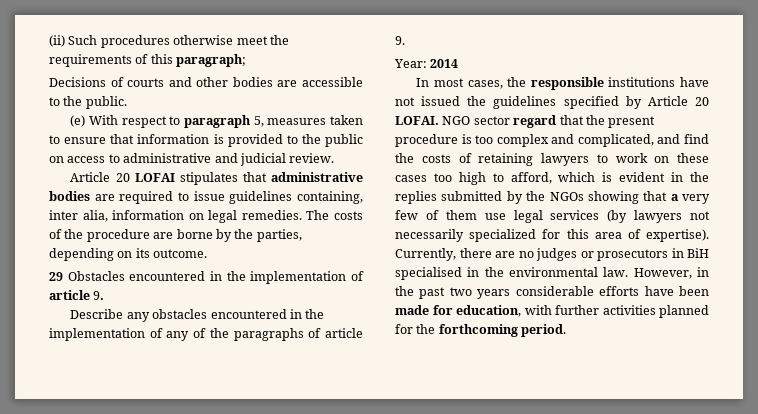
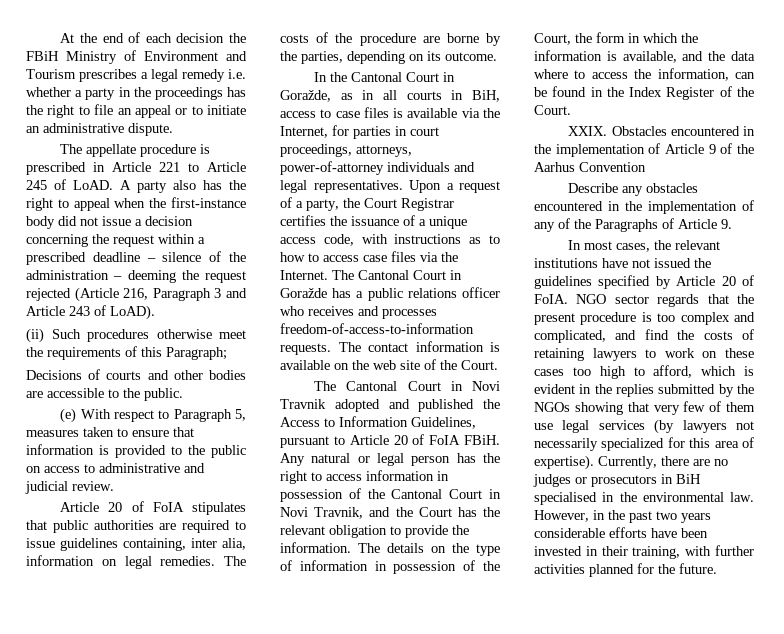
(49, 41) none -> [60,32,246,43] [26,50,247,64] [26,69,246,82] [26,87,246,100] [26,104,246,118] [26,123,173,136] [60,144,211,157] [26,162,246,175] [26,179,246,193] [26,197,246,211] [26,216,193,229] [26,234,205,247] [26,251,247,265] [26,270,246,283] [26,287,247,302] [26,305,155,320] At the end of each decision the FBiH Ministry of Environment and Tourism prescribes a legal remedy i.e. whether a party in the proceedings has the right to file an appeal or to initiate an administrative dispute. // The appellate procedure is prescribed in Article 221 to Article 245 of LoAD. A party also has the right to appeal when the first-instance body did not issue a decision concerning the request within a prescribed deadline – silence of the administration – deeming the request rejected (Article 216, Paragraph 3 and Article 243 of LoAD). //
[176,54,247,67] paragraph; -> [166,347,227,360] Paragraph;
[184,115,252,128] paragraph -> [173,409,232,422] Paragraph
[134,172,363,185] [49,191,90,201] LOFAI stipulates that administrative bodies -> [131,501,246,515] [26,520,154,533] of FoIA stipulates that public authorities
[49,272,63,281] 29 -> [314,72,456,82] [280,90,500,102] [280,107,500,118] [280,125,439,139] [280,144,412,157] [280,161,475,175] [280,180,500,193] [280,197,454,211] [280,215,467,229] [280,234,500,246] [280,251,458,262] [280,270,462,280] [280,287,500,301] [280,306,437,319] [280,323,474,334] [280,341,500,355] [280,359,498,370] [314,381,500,391] [280,399,500,412] [280,416,476,429] [280,434,500,448] [280,453,500,466] [280,470,449,484] [280,488,501,502] [280,507,500,519] [280,525,469,538] [280,542,500,556] [280,560,500,574] [534,32,698,45] [534,50,755,63] [534,68,755,81] [534,86,754,100] [534,105,571,115] [568,126,608,136] In the Cantonal Court in Goražde, as in all courts in BiH, access to case files is available via the Internet, for parties in court proceedings, attorneys, power-of-attorney individuals and legal representatives. Upon a request of a party, the Court Registrar certifies the issuance of a unique access code, with instructions as to how to access case files via the Internet. The Cantonal Court in Goražde has a public relations officer who receives and processes freedom-of-access-to-information requests. The contact information is available on the web site of the Court. // The Cantonal Court in Novi Travnik adopted and published the Access to Information Guidelines, pursuant to Article 20 of FoIA FBiH. Any natural or legal person has the right to access information in possession of the Cantonal Court in Novi Travnik, and the Court has the relevant obligation to provide the information. The details on the type of information in possession of the Court, the form in which the information is available, and the data where to access the information, can be found in the Index Register of the Court. // XXIX.
[49,290,105,300] article 9. -> [665,143,754,154] [534,162,646,172] Article 9 of the Aarhus Convention
[233,328,363,341] [395,36,405,45] [394,59,459,68] paragraphs of article 9. // Year: 2014 -> [595,218,732,232] Paragraphs of Article 9.
[530,77,604,90] responsible -> [675,240,721,250] relevant
[395,116,439,125] LOFAI. -> [742,275,754,286] [534,294,568,304] of FoIA.
[513,115,557,128] regard -> [657,294,700,307] regards
[670,194,679,201] a -> (649, 407) none
[395,305,521,317] made for education, -> [534,546,681,559] invested in their training,
[438,324,567,337] forthcoming period. -> [679,563,717,574] future.

